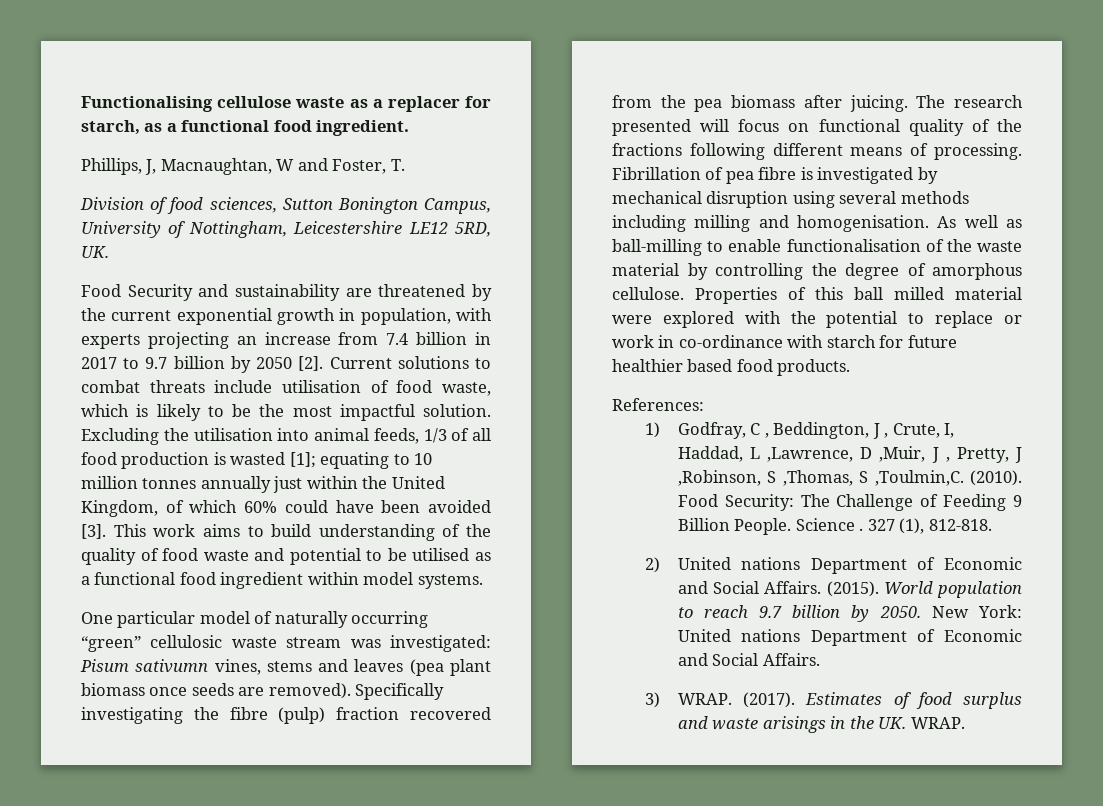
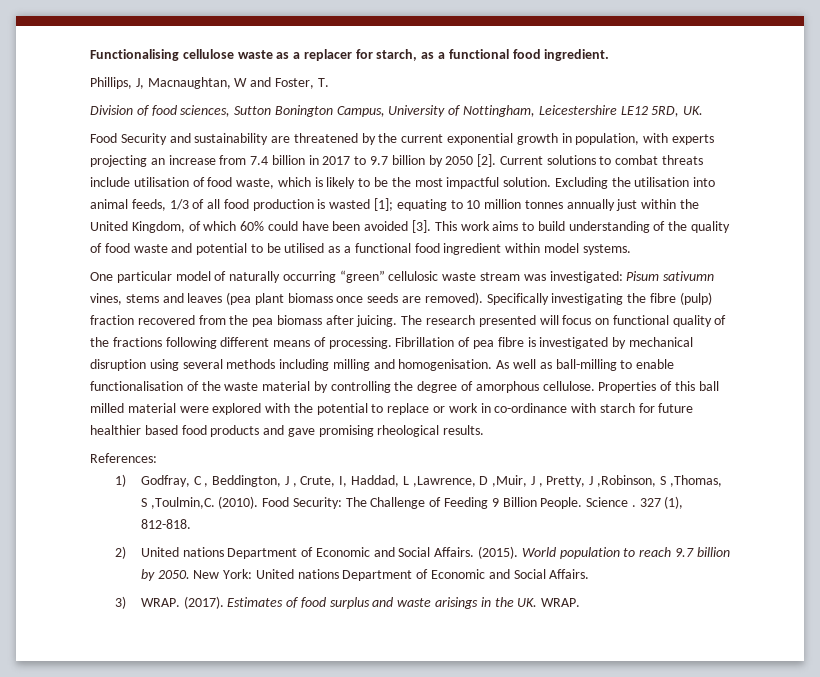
[777,359,851,376] products. -> [210,425,485,437] products and gave promising rheological results.

